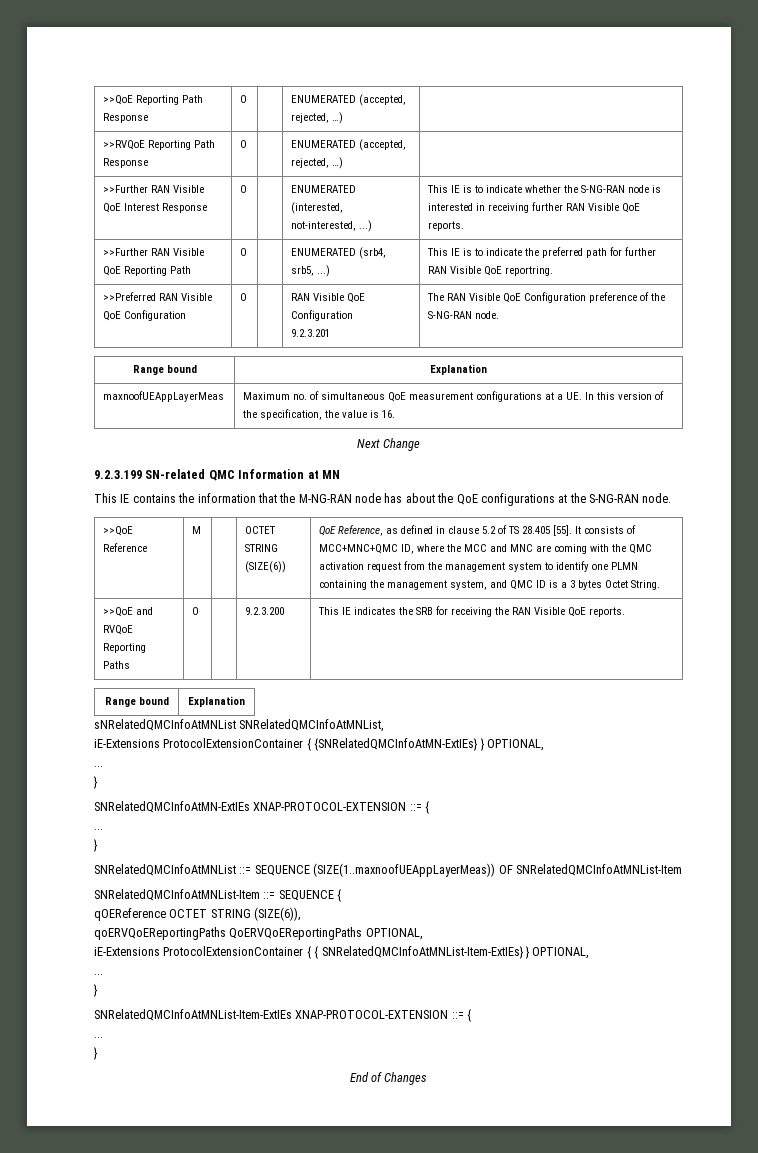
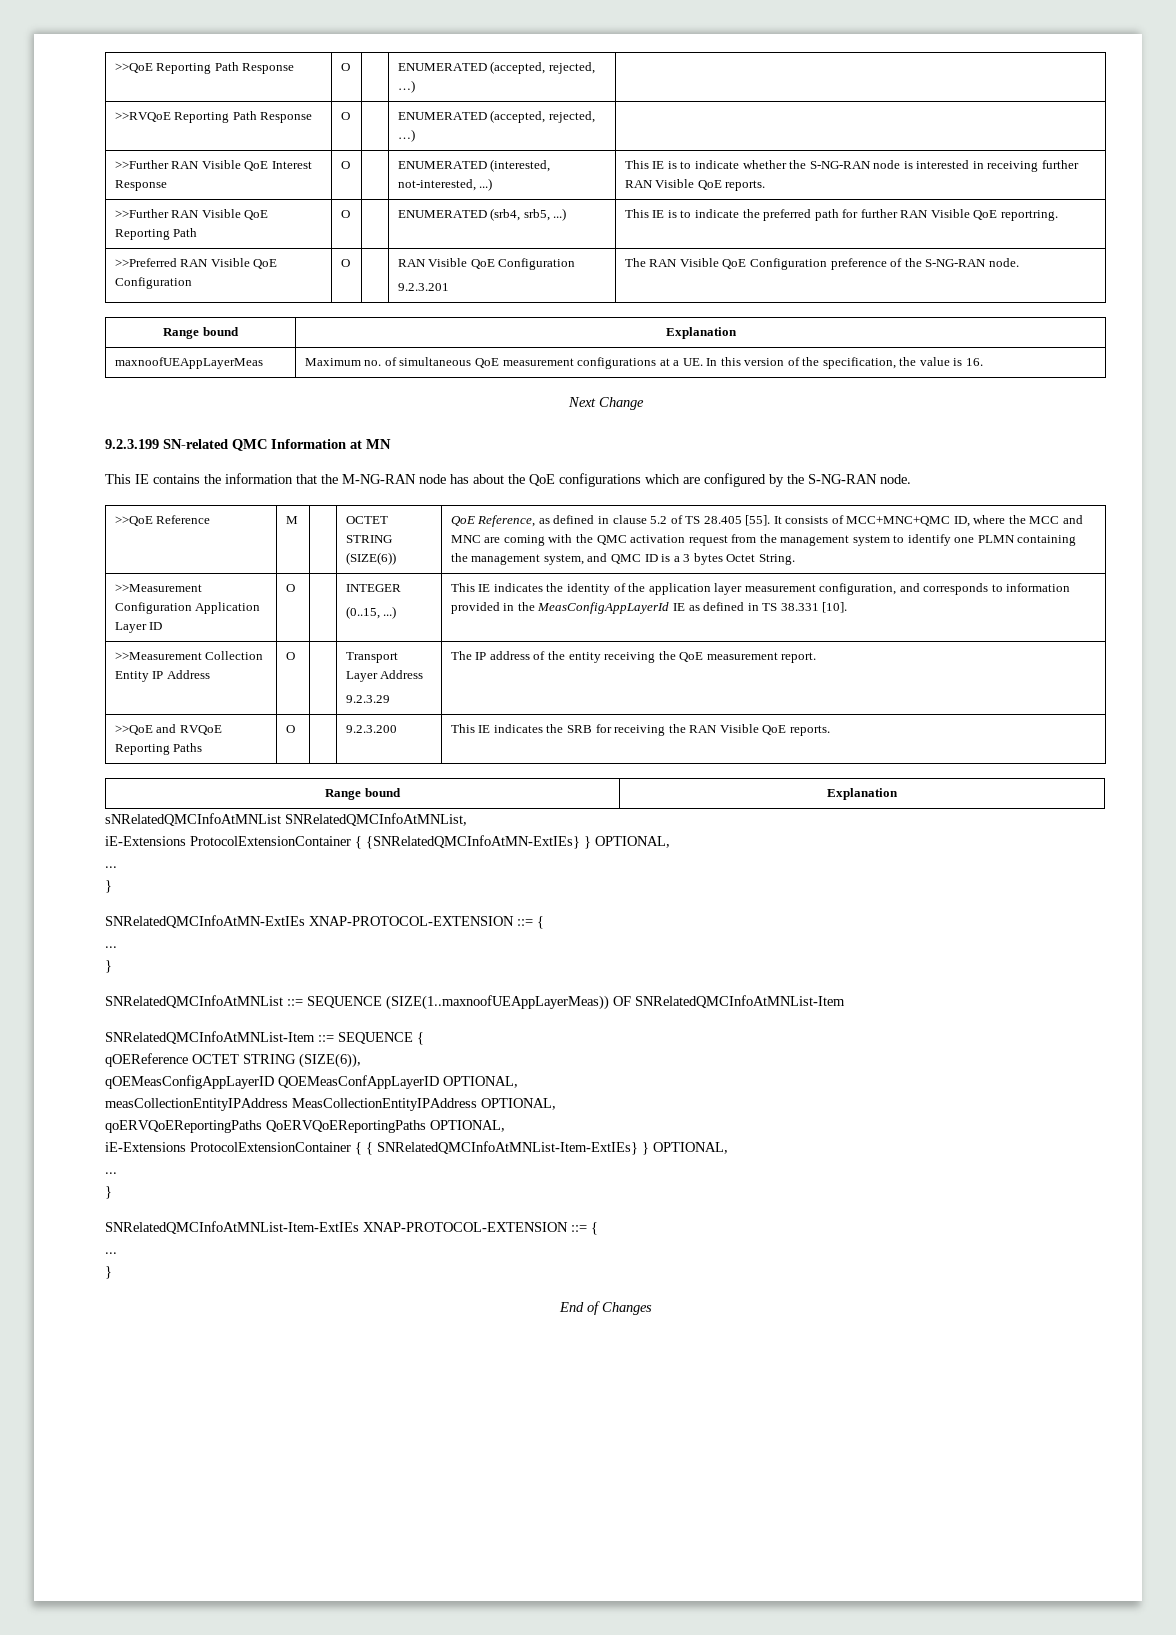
[558,494,568,503] at -> [645,473,784,487] which are configured by
(661, 585) none -> [114,584,202,592] [114,602,261,614] [114,622,163,633] [285,584,295,592] [345,584,401,592] [345,606,397,619] [450,583,1071,595] [450,602,848,614] [114,651,264,660] [114,670,210,682] [285,652,295,660] [345,652,398,663] [345,670,424,682] [345,695,390,703] [450,651,817,663] // >>Measurement Configuration Application Layer ID | O | | INTEGER // (0..15, ...) | This IE indicates the identity of the application layer measurement configuration, and corresponds to information provided in the MeasConfigAppLayerId IE as defined in TS 38.331 [10]. // >>Measurement Collection Entity IP Address | O | | Transport Layer Address // 9.2.3.29 | The IP address of the entity receiving the QoE measurement report.
(302, 914) none -> [105,1075,518,1089] [105,1098,556,1111] // qOEMeasConfigAppLayerID QOEMeasConfAppLayerID OPTIONAL, // measCollectionEntityIPAddress MeasCollectionEntityIPAddress OPTIONAL,

